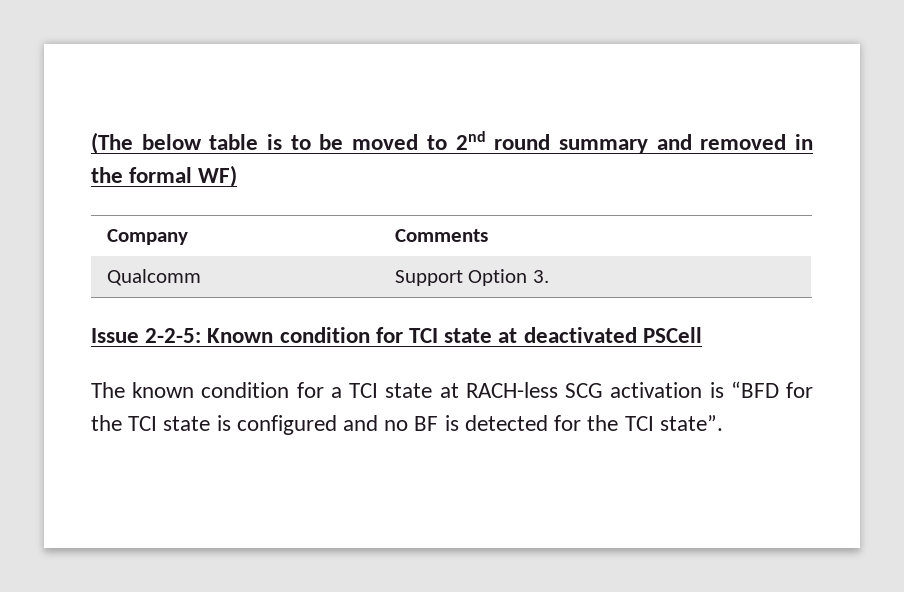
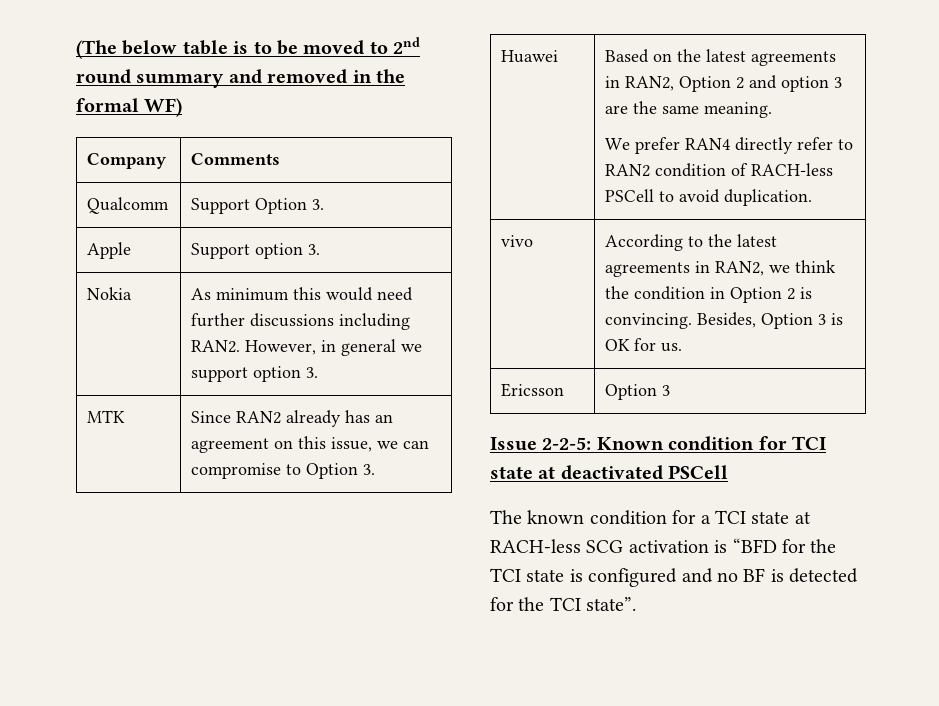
(549, 276) none -> [87,242,132,259] [191,243,321,259] [87,287,133,300] [191,287,414,301] [191,313,411,330] [191,339,423,356] [191,366,319,382] [87,410,126,423] [191,410,394,427] [191,436,430,453] [191,463,376,479] [501,50,559,63] [605,49,837,66] [605,75,843,92] [605,101,773,118] [605,137,854,154] [605,163,834,177] [605,189,813,206] [501,235,534,247] [605,234,778,251] [605,260,837,277] [605,286,813,303] [605,312,844,329] [605,338,683,352] [501,383,565,397] [605,384,671,400] // Apple | Support option 3. // Nokia | As minimum this would need further discussions including RAN2. However, in general we support option 3. // MTK | Since RAN2 already has an agreement on this issue, we can compromise to Option 3. // Huawei | Based on the latest agreements in RAN2, Option 2 and option 3 are the same meaning. // We prefer RAN4 directly refer to RAN2 condition of RACH-less PSCell to avoid duplication. // vivo | According to the latest agreements in RAN2, we think the condition in Option 2 is convincing. Besides, Option 3 is OK for us. // Ericsson | Option 3

